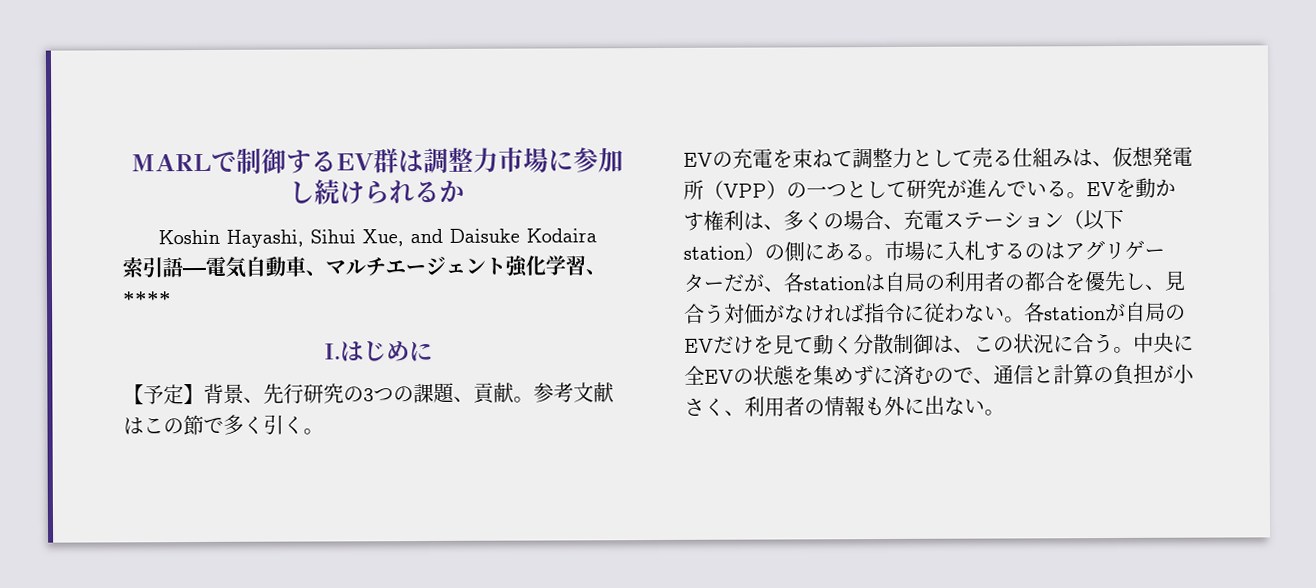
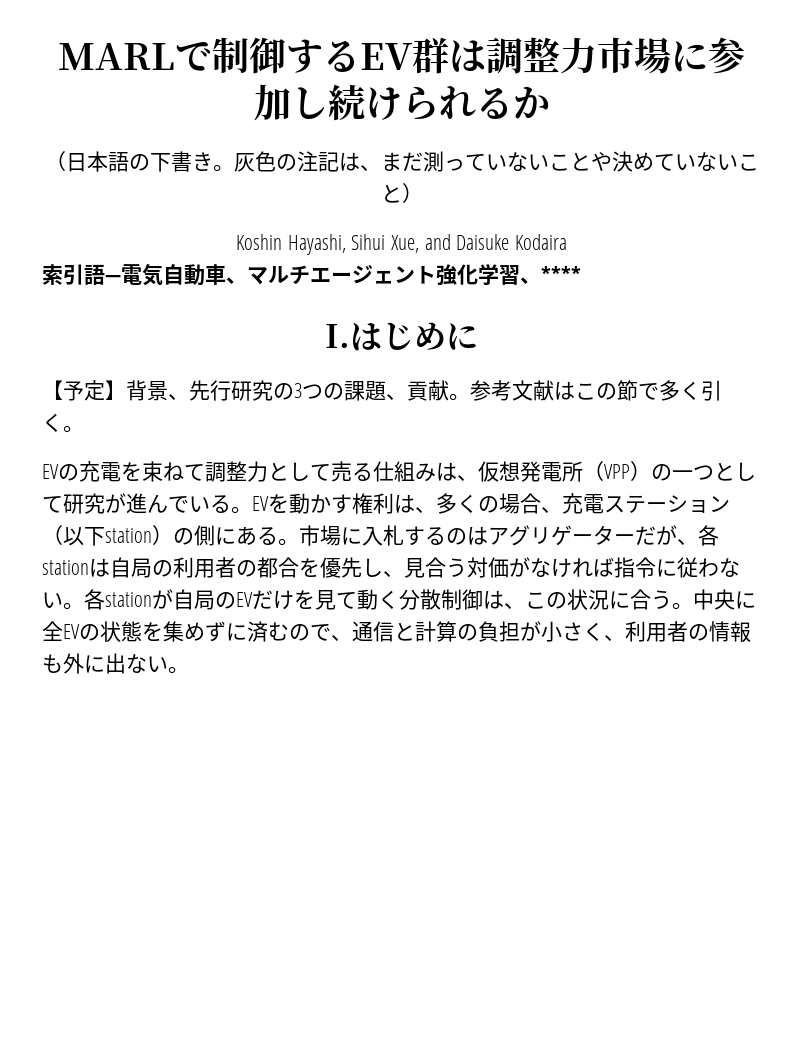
(465, 191) none -> [44,151,759,172] [380,183,423,203] // （日本語の下書き。灰色の注記は、まだ測っていないことや決めていないこと）

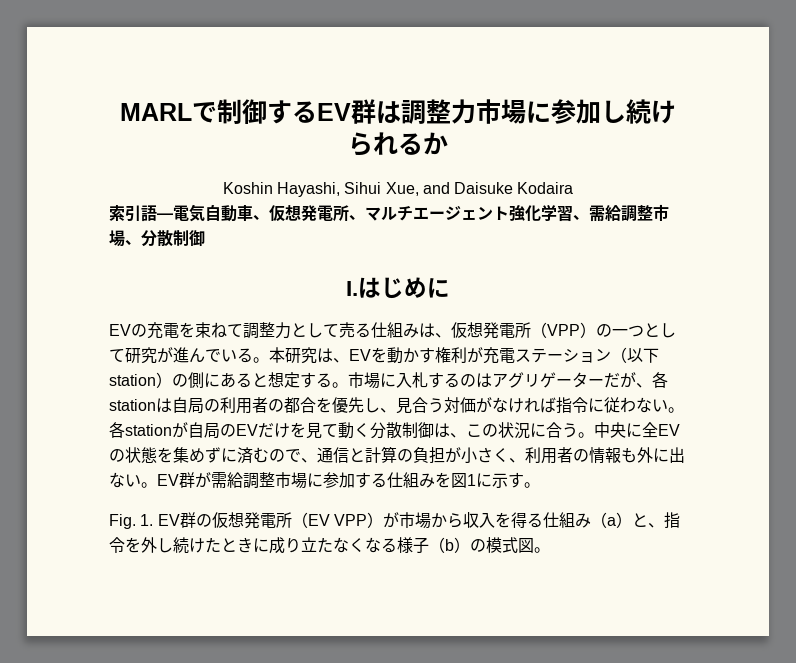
[44,151,759,172] [380,183,423,203] // （日本語の下書き。灰色の注記は、まだ測っていないことや決めていないこと） -> (448, 143) none
(247, 280) none -> [269,205,365,222] 仮想発電所、
[541,266,581,282] [325,322,478,351] [42,380,722,401] [42,413,84,433] **** // I.はじめに // 【予定】背景、先行研究の3つの課題、貢献。参考文献はこの節で多く引く。 -> [589,204,669,222] [109,230,205,247] [346,277,450,299] 需給調整市場、分散制御 // I.はじめに
(252, 510) none -> [269,347,349,364] 本研究は、
[394,493,562,514] は、多くの場合、 -> [467,347,483,363] が
(278, 536) none -> [252,372,332,388] と想定する
(189, 670) none -> [157,472,540,489] [109,512,680,529] [109,537,550,554] EV群が需給調整市場に参加する仕組みを図1に示す。 // Fig. 1. EV群の仮想発電所（EV VPP）が市場から収入を得る仕組み（a）と、指令を外し続けたときに成り立たなくなる様子（b）の模式図。

